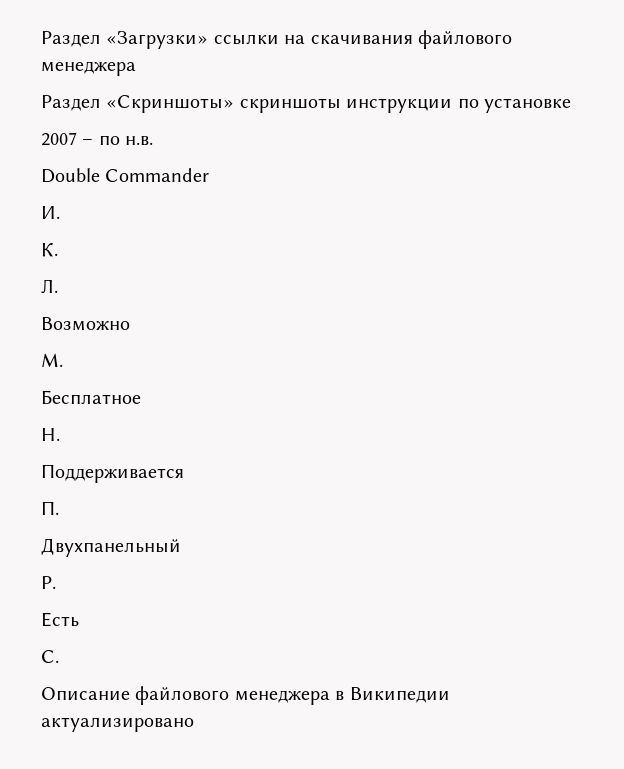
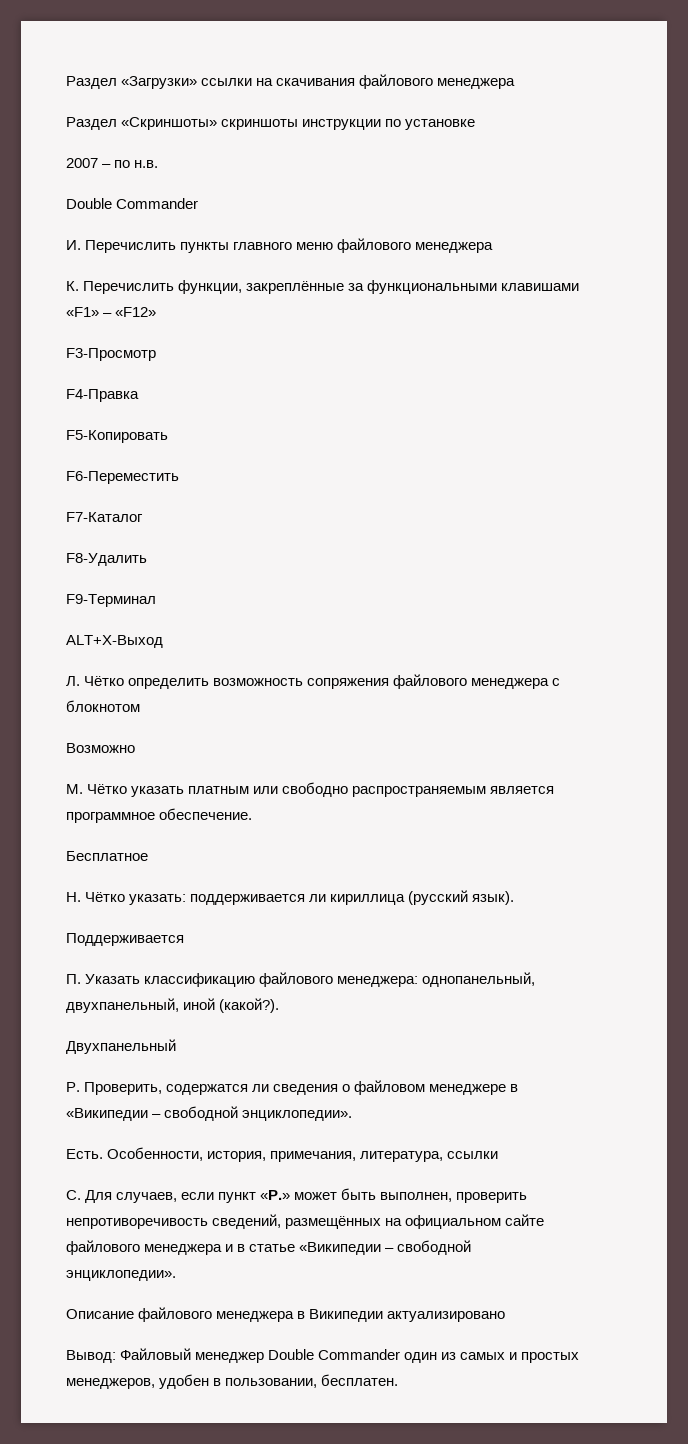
[41,243,58,257] [41,279,58,293] [41,317,130,331] [41,353,63,367] [41,390,141,404] [41,428,60,441] [41,464,184,483] [41,501,59,515] [41,538,181,557] [41,576,56,589] [41,612,79,627] [41,650,59,663] // К. // Л. // Возможно // М. // Бесплатное // Н. // Поддерживается // П. // Двухпанельный // Р. // Есть // С. -> [85,238,494,253] [66,280,580,294] [66,307,157,317] [66,348,156,361] [66,389,139,402] [66,430,168,443] [66,471,179,484] [66,512,143,522] [66,553,147,566] [66,594,156,607] [66,635,163,648] [66,674,561,689] [66,700,140,712] [66,743,135,753] [66,782,555,797] [66,808,253,823] [66,851,148,861] [66,890,515,905] [66,933,184,946] [66,972,536,987] [66,998,280,1013] [66,1039,176,1054] [66,1080,519,1095] [66,1106,353,1121] [66,1147,499,1162] [66,1188,528,1203] [66,1214,545,1229] [66,1240,472,1255] [66,1270,176,1281] Перечислить пункты главного меню файлового менеджера // К. Перечислить функции, закреплённые за функциональными клавишами «F1» – «F12» // F3-Просмотр // F4-Правка // F5-Копировать // F6-Переместить // F7-Каталог // F8-Удалить // F9-Терминал // ALT+X-Выход // Л. Чётко определить возможность сопряжения файлового менеджера с блокнотом // Возможно // М. Чётко указать платным или свободно распространяемым является программное обеспечение. // Бесплатное // Н. Чётко указать: поддерживается ли кириллица (русский язык). // Поддерживается // П. Указать классификацию файлового менеджера: однопанельный, двухпанельный, иной (какой?). // Двухпанельный // Р. Проверить, содержатся ли сведения о файловом менеджере в «Википедии – свободной энциклопедии». // Есть. Особенности, история, примечания, литература, ссылки // С. Для случаев, если пункт «Р.» может быть выполнен, проверить непротиворечивость сведений, размещённых на официальном сайте файлового менеджера и в статье «Википедии – свободной энциклопедии».
(194, 724) none -> [66,1348,580,1363] [66,1374,399,1389] // Вывод: Файловый менеджер Double Commander один из самых и простых менеджеров, удобен в пользовании, бесплатен.

